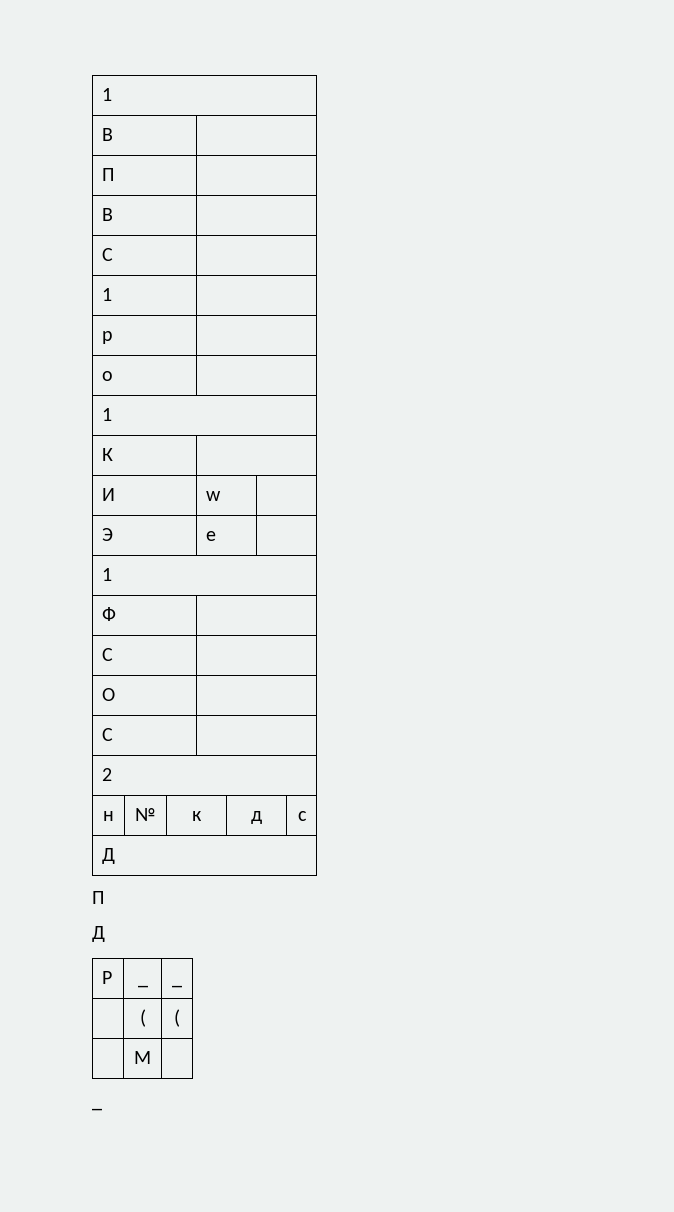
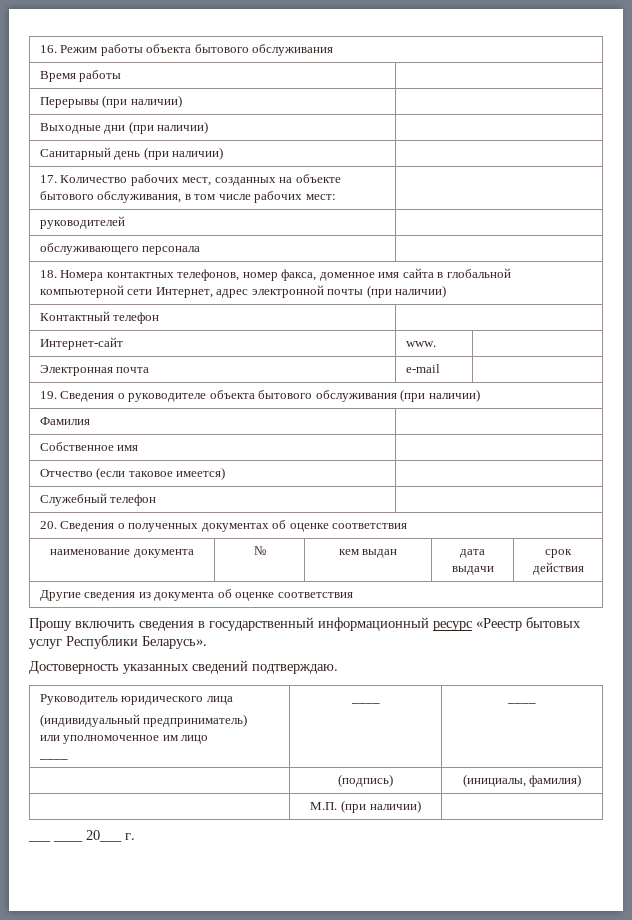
[102,88,113,101] [102,128,114,141] [102,168,115,181] [102,208,114,221] [102,248,114,261] [102,288,113,301] [102,331,114,344] [102,371,114,381] [102,408,113,421] [102,448,114,461] [102,488,116,501] [206,491,222,501] [102,528,114,541] [206,531,217,541] [102,568,113,581] [102,607,117,621] [102,648,114,661] [102,688,116,701] [102,728,114,741] [102,768,113,781] [103,811,114,821] [135,808,156,821] [192,811,202,821] [251,811,262,824] [297,811,307,821] [102,848,116,864] [92,891,104,904] [92,926,105,942] [102,971,113,984] [137,984,148,988] [172,984,182,988] [139,1009,146,1027] [174,1009,180,1027] [134,1051,151,1064] [92,1107,102,1111] 1 // В | // П | // В | // С | // 1 | // р | // о | // 1 // К | // И | w | // Э | e | // 1 // Ф | // С | // О | // С | // 2 // н | № | к | д | с // Д // П // Д // Р | _ | _ // | ( | ( // | М | // _ -> [39,44,334,56] [39,70,122,82] [39,95,182,108] [39,121,209,134] [39,147,224,160] [39,174,341,186] [39,191,336,203] [39,216,125,229] [39,243,201,255] [39,268,511,281] [39,285,447,298] [39,311,160,324] [39,337,123,350] [405,341,436,347] [39,365,150,376] [405,364,440,373] [39,389,480,402] [39,417,90,425] [39,442,139,451] [39,467,226,480] [39,493,157,506] [39,520,408,532] [50,549,194,558] [253,546,266,555] [338,549,398,558] [460,549,485,558] [451,566,494,575] [545,549,572,558] [532,562,584,575] [39,589,353,601] [29,617,581,631] [29,635,207,649] [29,660,338,674] [39,694,233,705] [39,714,248,727] [39,735,209,744] [38,758,68,760] [350,702,380,704] [507,702,536,704] [338,774,393,787] [462,774,582,787] [310,800,421,813] [28,830,135,842] 16. Режим работы объекта бытового обслуживания // Время работы | // Перерывы (при наличии) | // Выходные дни (при наличии) | // Санитарный день (при наличии) | // 17. Количество рабочих мест, созданных на объекте бытового обслуживания, в том числе рабочих мест: | // руководителей | // обслуживающего персонала | // 18. Номера контактных телефонов, номер факса, доменное имя сайта в глобальной компьютерной сети Интернет, адрес электронной почты (при наличии) // Контактный телефон | // Интернет-сайт | www. | // Электронная почта | e-mail | // 19. Сведения о руководителе объекта бытового обслуживания (при наличии) // Фамилия | // Собственное имя | // Отчество (если таковое имеется) | // Служебный телефон | // 20. Сведения о полученных документах об оценке соответствия // наименование документа | № | кем выдан | дата выдачи | срок действия // Другие сведения из документа об оценке соответствия // Прошу включить сведения в государственный информационный ресурс «Реестр бытовых услуг Республики Беларусь». // Достоверность указанных сведений подтверждаю. // Руководитель юридического лица // (индивидуальный предприниматель) // или уполномоченное им лицо // ____ | ____ | ____ // | (подпись) | (инициалы, фамилия) // | М.П. (при наличии) | // ___ ____ 20___ г.

